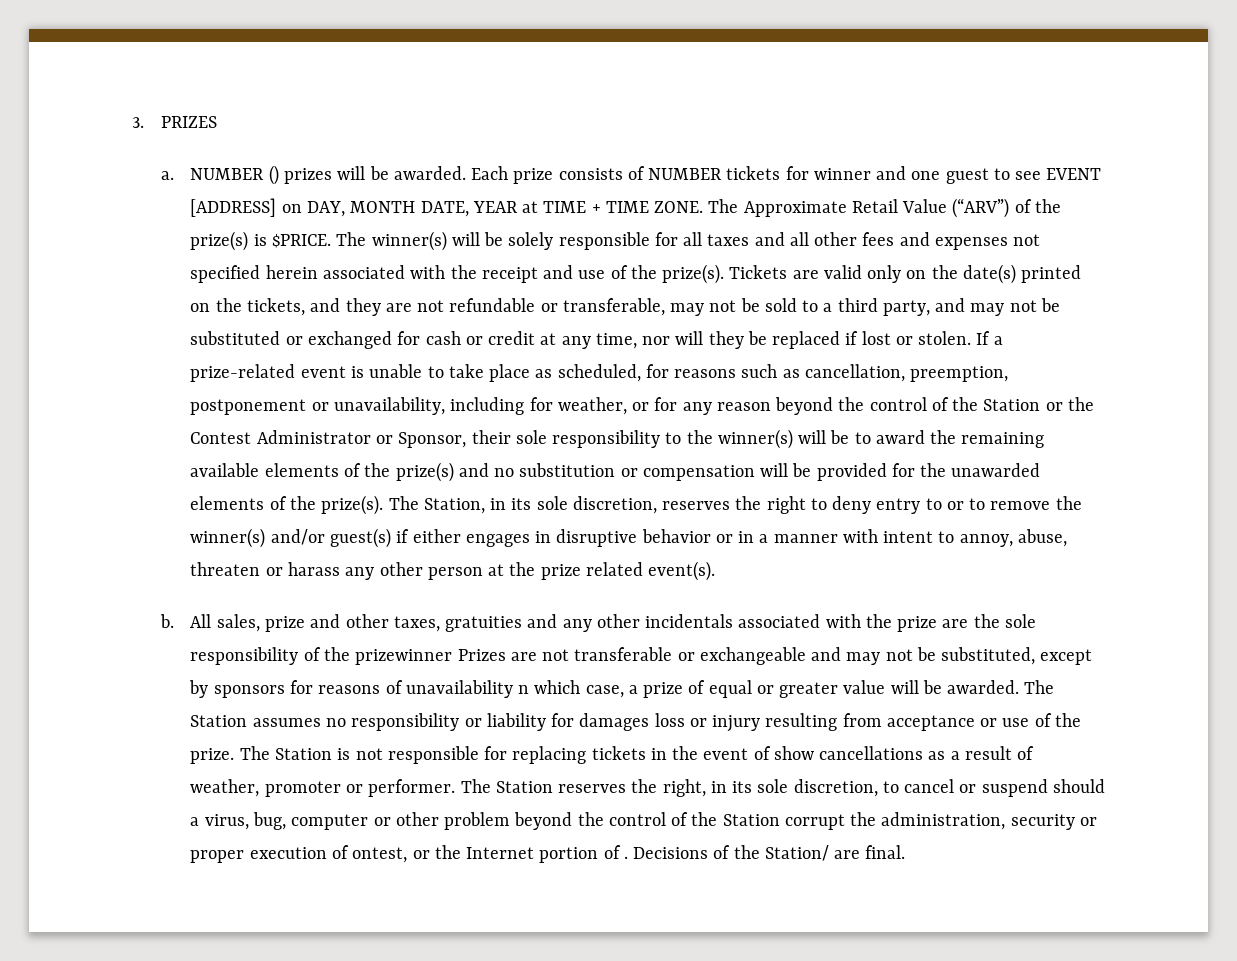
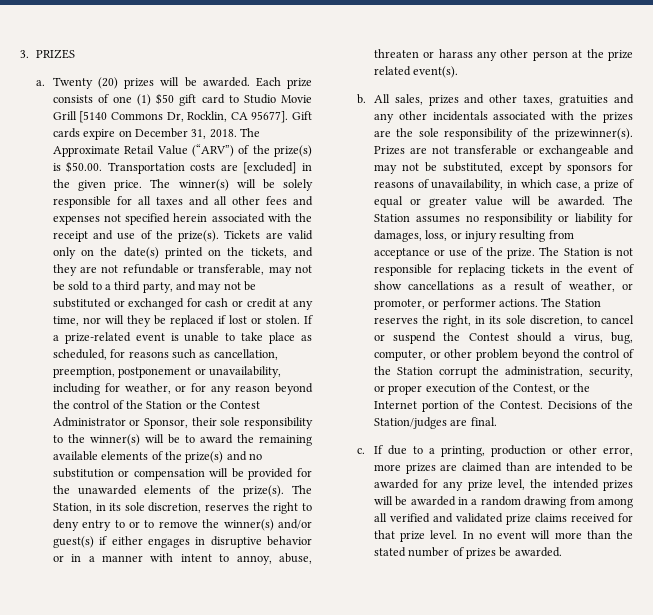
[190,165,279,185] NUMBER () -> [52,77,119,89] Twenty (20)
[648,166,1102,184] [190,198,704,217] NUMBER tickets for winner and one guest to see EVENT [ADDRESS] on DAY, MONTH DATE, YEAR at TIME + TIME ZONE. -> [113,93,313,106] [52,111,313,123] [52,128,237,140] one (1) $50 gift card to Studio Movie Grill [5140 Commons Dr, Rocklin, CA 95677]. Gift cards expire on December 31, 2018.
[271,234,331,248] $PRICE. -> [66,161,312,174] [52,179,143,191] $50.00. Transportation costs are [excluded] in the given price.
[264,616,305,632] prize -> [428,95,459,106] prizes
[897,616,938,632] prize -> [603,112,633,123] prizes
[355,649,453,665] prizewinner -> [555,128,633,140] prizewinner(s).
[405,680,530,698] unavailability n -> [431,179,518,191] unavailability, in
[579,713,685,731] damages loss -> [373,230,448,242] damages, loss,
[264,779,456,797] promoter or performer. -> [622,283,633,290] [373,298,538,310] or promoter, or performer actions.
(1048, 788) none -> [443,332,509,341] the Contest
[291,814,369,830] computer -> [373,350,426,361] computer,
[1010,814,1075,830] security -> [589,367,633,378] security,
[352,847,408,863] ontest, -> [492,383,556,394] the Contest,
[623,856,628,859] . -> [478,400,543,409] the Contest.
[764,845,829,861] Station/ -> [373,417,447,429] Station/judges
(906, 852) none -> [357,445,633,457] [373,462,633,474] [373,479,633,491] [373,496,633,508] [373,513,633,525] [373,530,633,542] [373,547,562,559] // c. If due to a printing, production or other error, more prizes are claimed than are intended to be awarded for any prize level, the intended prizes will be awarded in a random drawing from among all verified and validated prize claims received for that prize level. In no event will more than the stated number of prizes be awarded.

